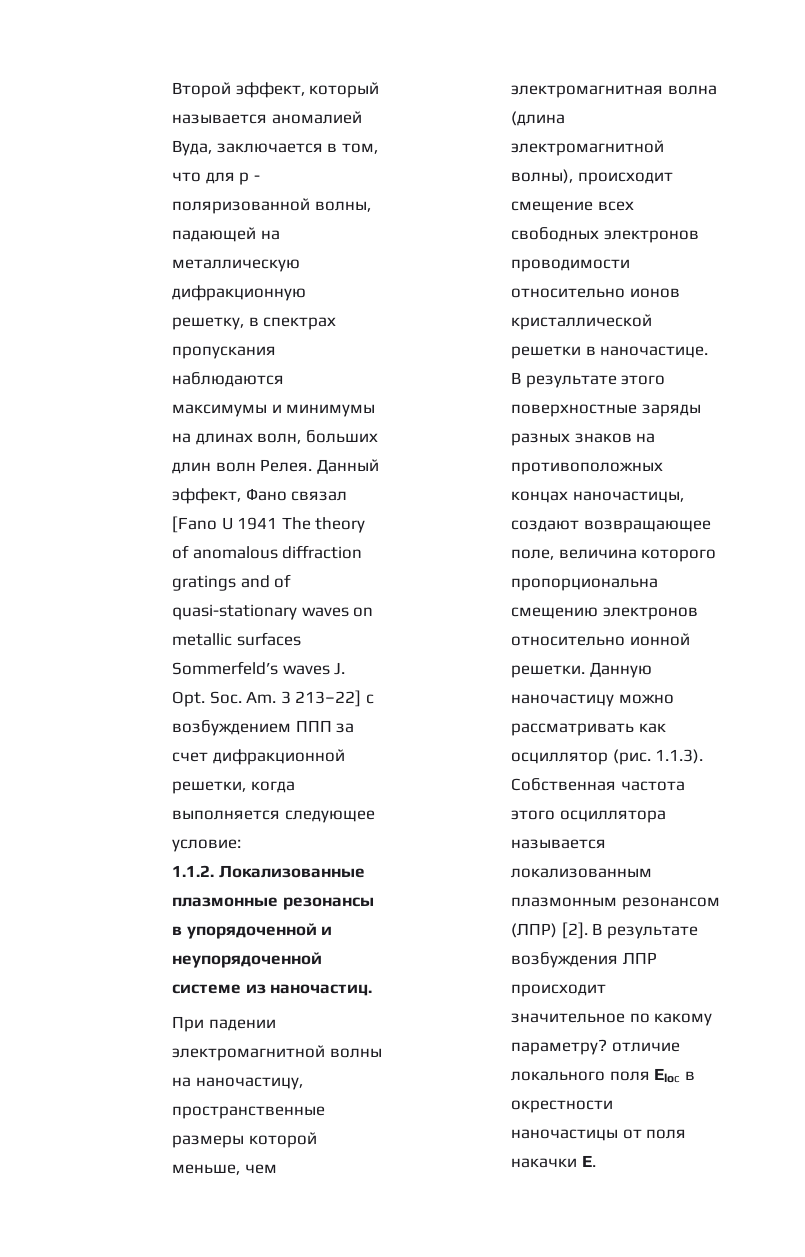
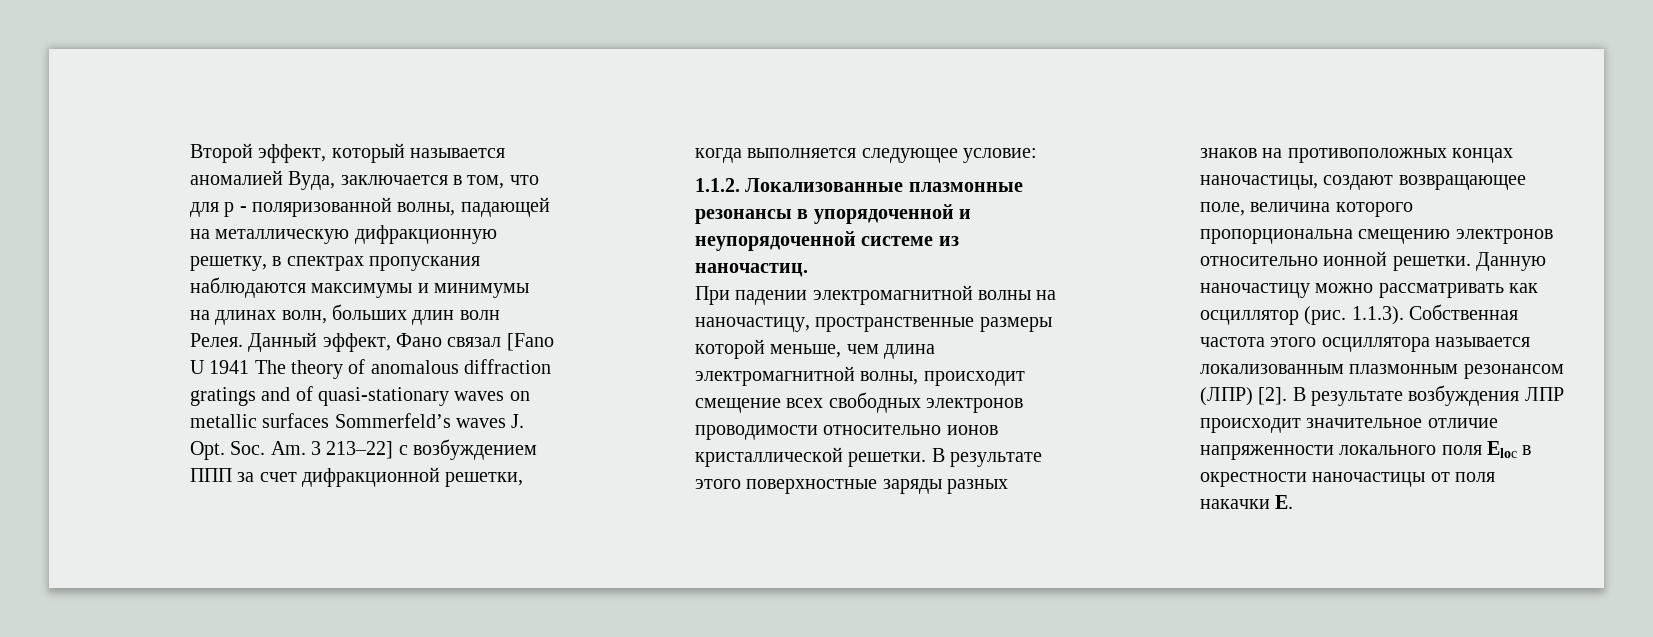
[511,85,717,98] [511,111,565,126] [511,140,664,156] [511,169,573,184] электромагнитная волна (длина электромагнитной волны), -> [883,344,935,359] [694,366,919,386] длина электромагнитной волны,
[511,346,709,359] решетки в наночастице. -> [848,452,927,467] решетки.
[629,1013,713,1026] [511,1039,680,1055] по какому параметру? отличие -> [1427,418,1498,428] [1199,445,1334,460] отличие напряженности

